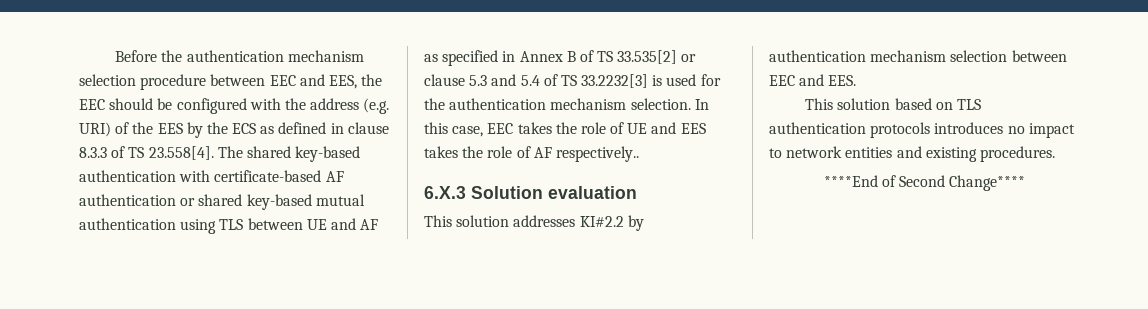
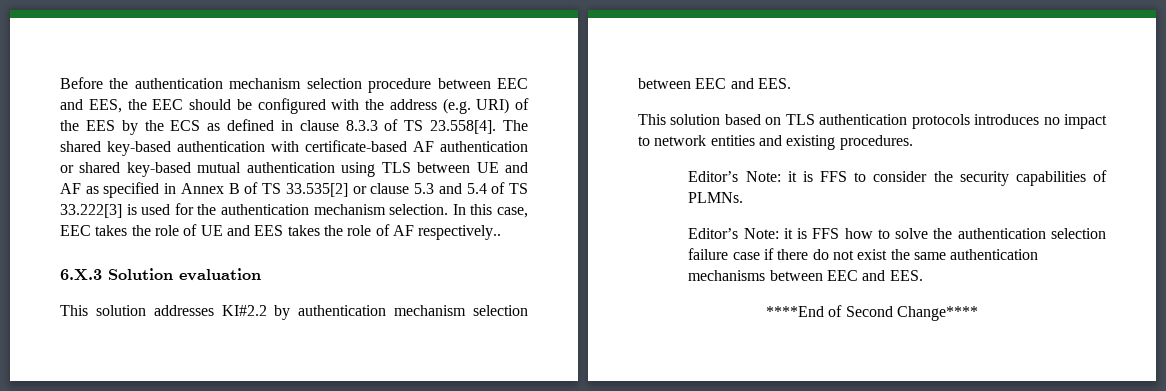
[581,74,649,88] 33.2232[3] -> [60,204,122,218] 33.222[3]
(1055, 154) none -> [688,170,1107,186] [688,192,744,203] [688,228,1106,239] [688,248,1039,260] [688,270,923,281] // Editor’s Note: it is FFS to consider the security capabilities of PLMNs. // Editor’s Note: it is FFS how to solve the authentication selection failure case if there do not exist the same authentication mechanisms between EEC and EES.

